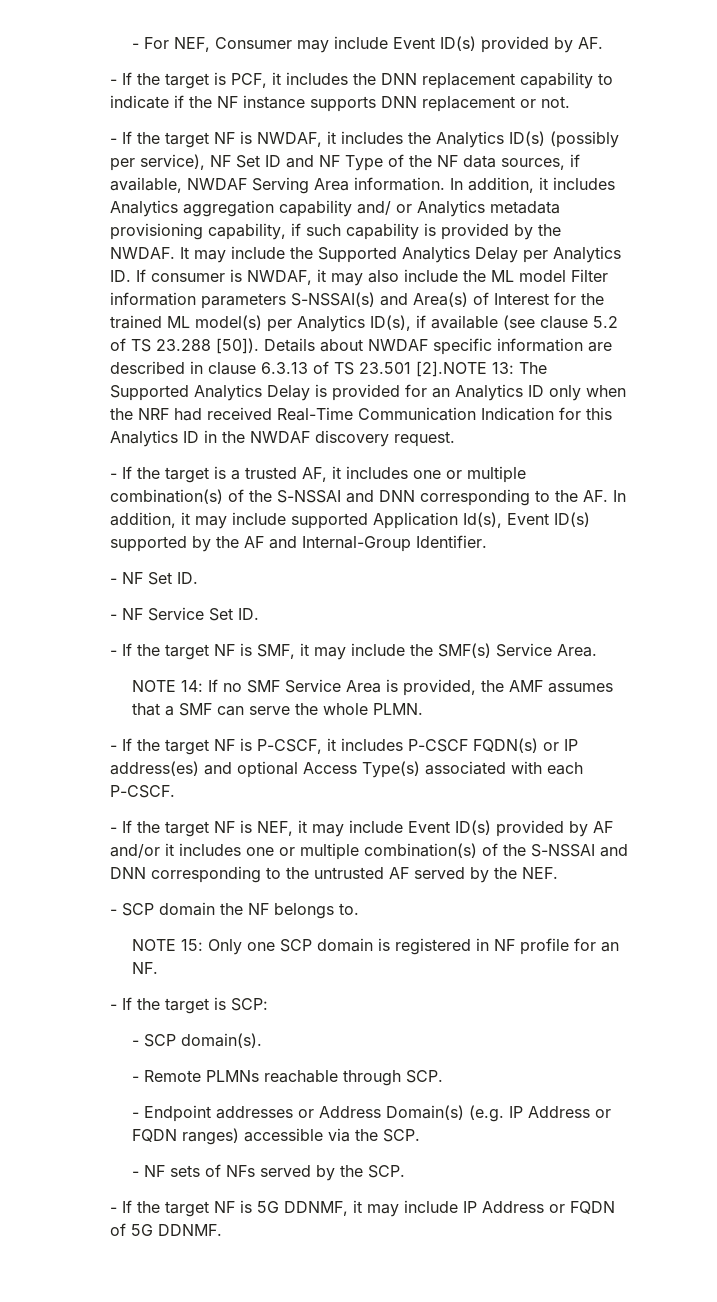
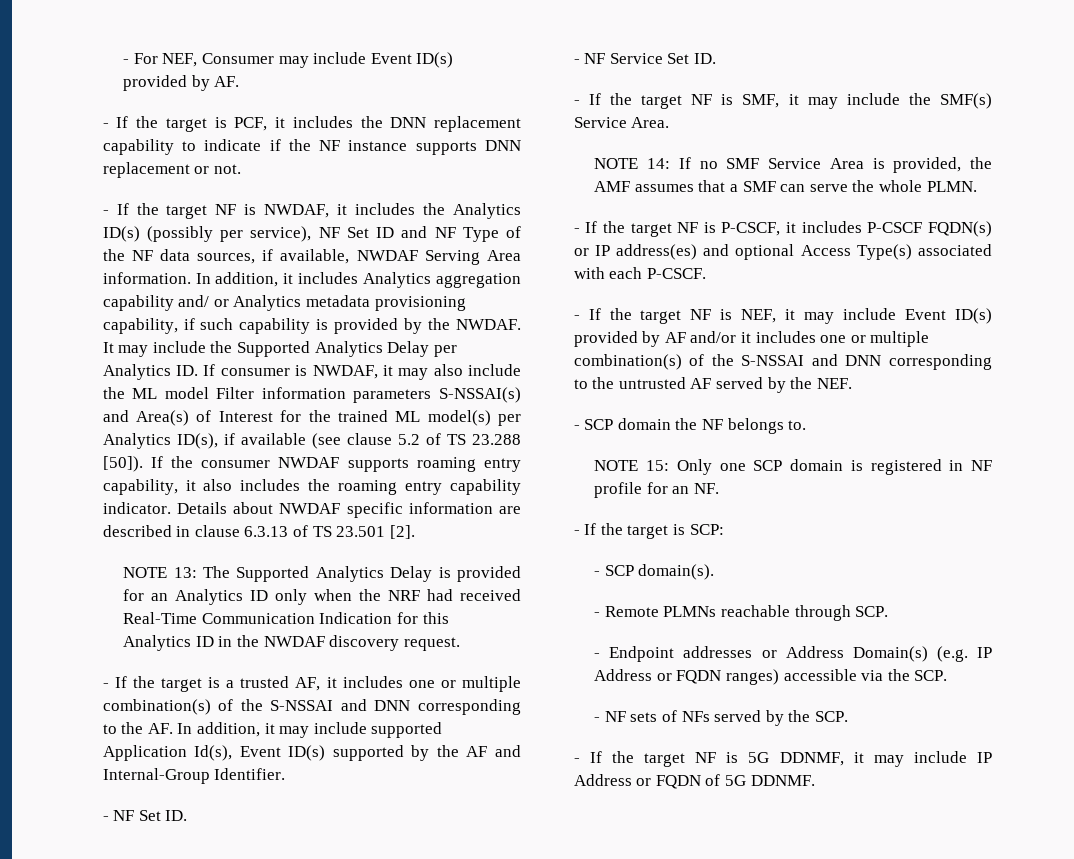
(259, 346) none -> [150,456,521,472] [102,479,521,495] [102,502,171,514] If the consumer NWDAF supports roaming entry capability, it also includes the roaming entry capability indicator.
[415,361,487,377] [2].NOTE -> [389,525,415,539] [123,567,168,578] [2]. // NOTE

